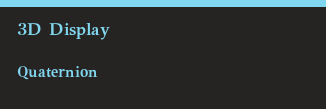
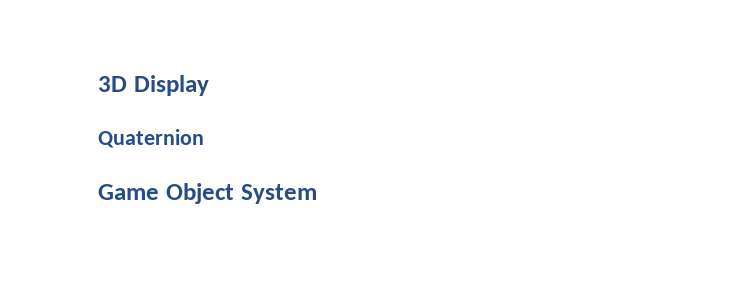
(98, 73) none -> [98,183,317,204] // Game Object System

